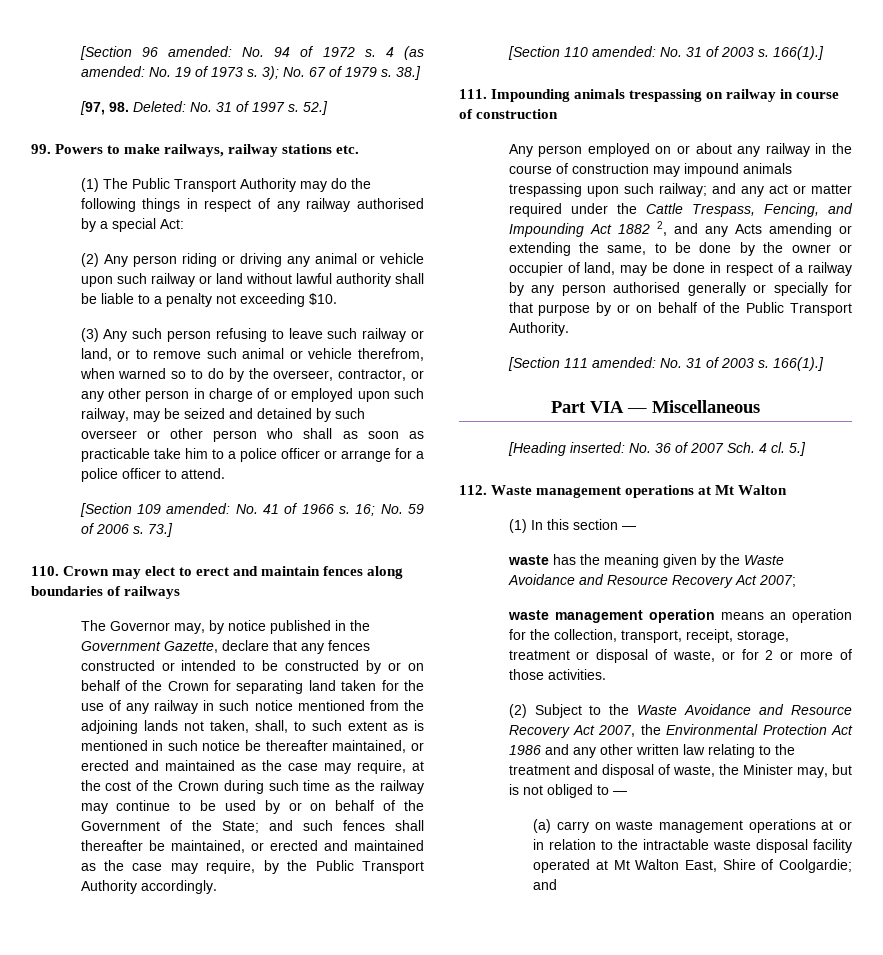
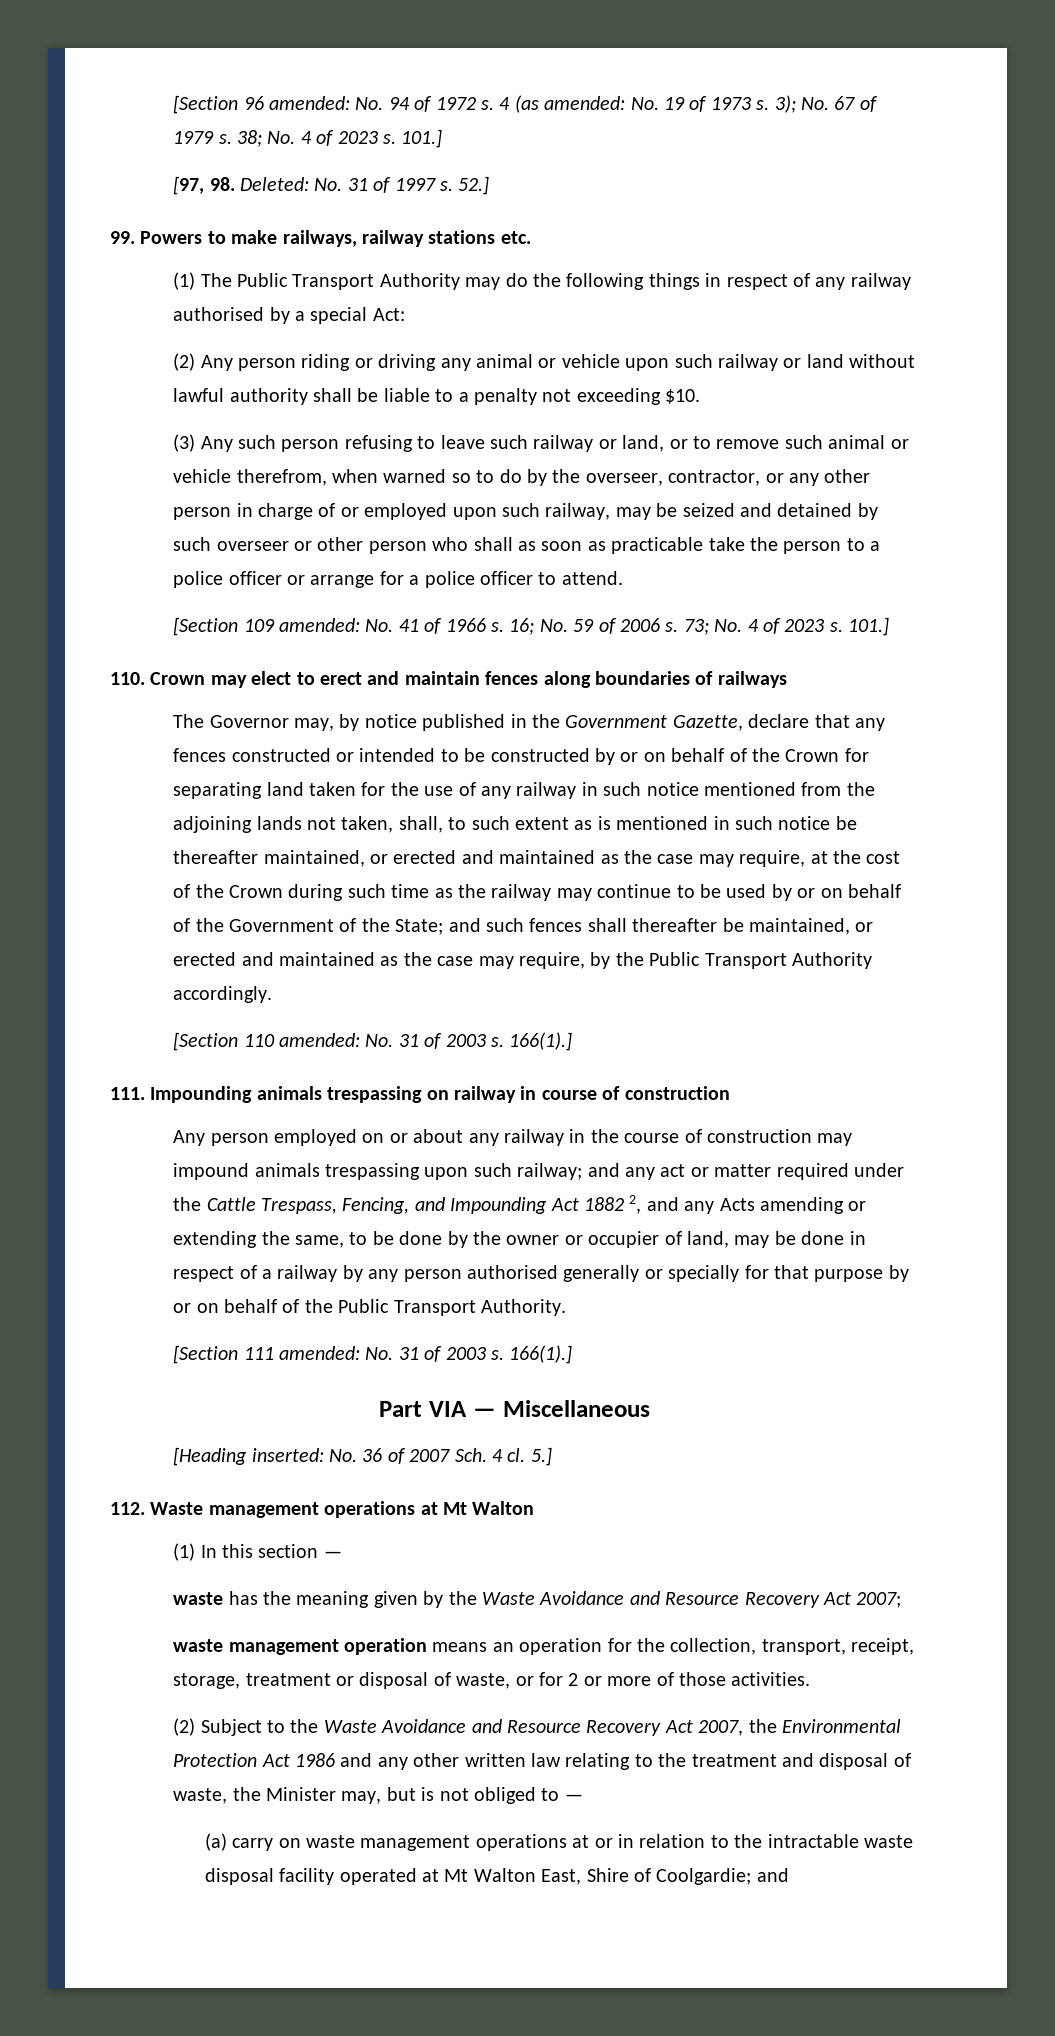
[395,66,421,80] 38.] -> [237,129,443,148] 38; No. 4 of 2023 s. 101.]
[184,448,208,459] him -> [750,537,842,554] the person
[147,523,173,537] 73.] -> [683,617,890,636] 73; No. 4 of 2023 s. 101.]

